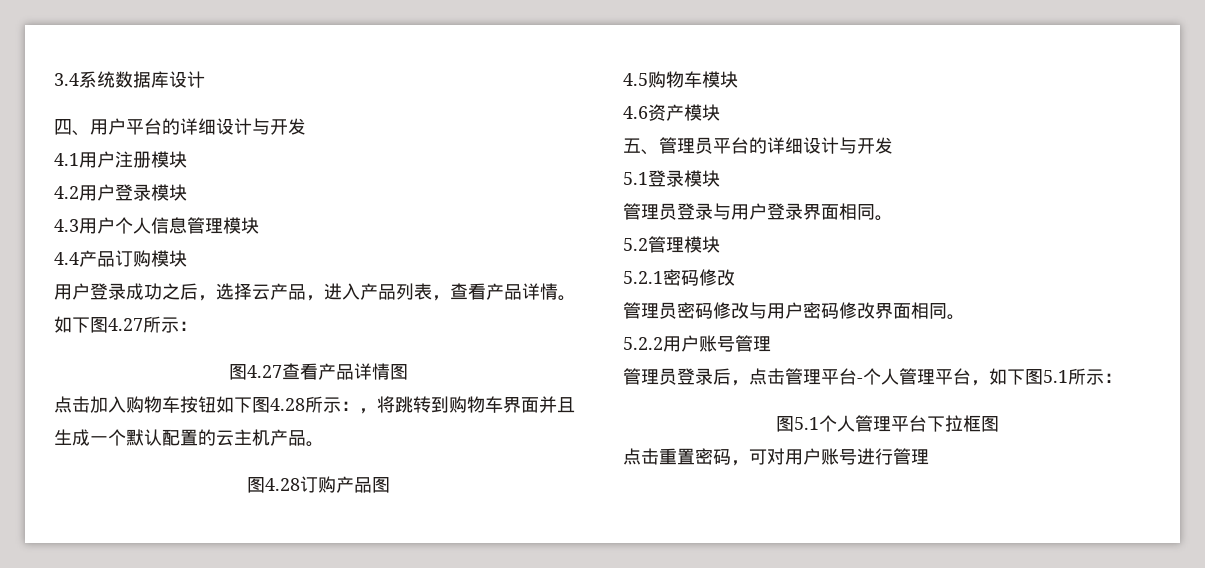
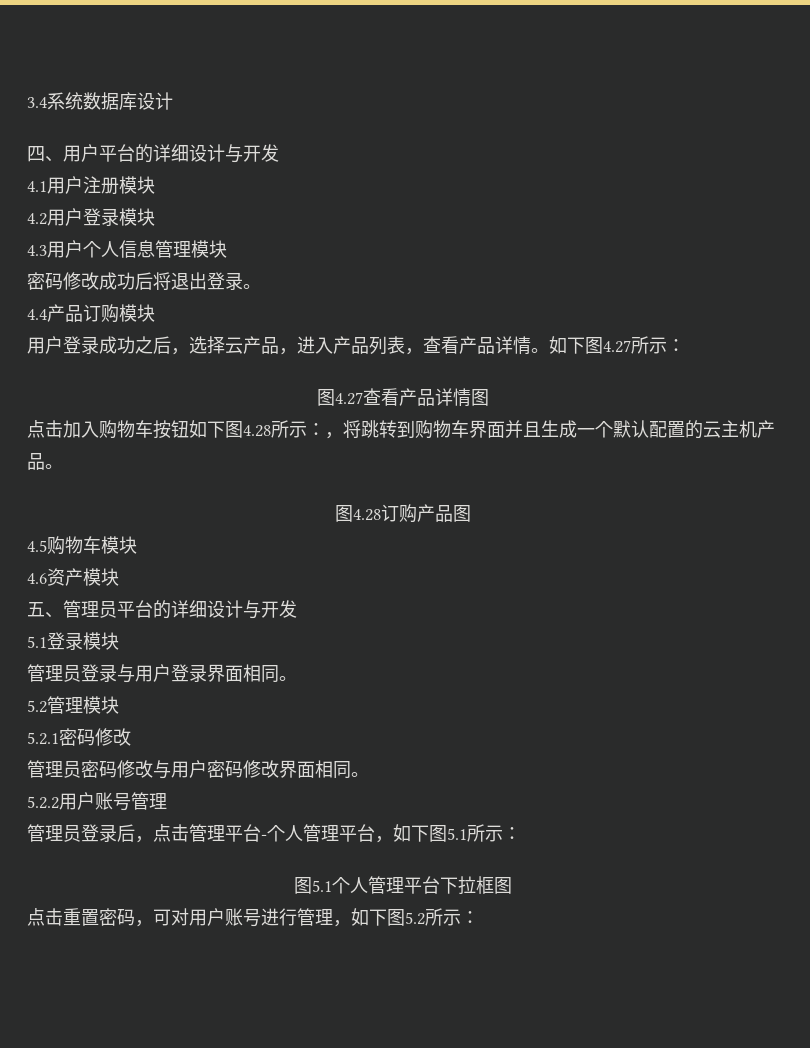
(259, 225) none -> [27,272,261,290] // 密码修改成功后将退出登录。
(929, 457) none -> [333,908,479,927] ，如下图5.2所示：

